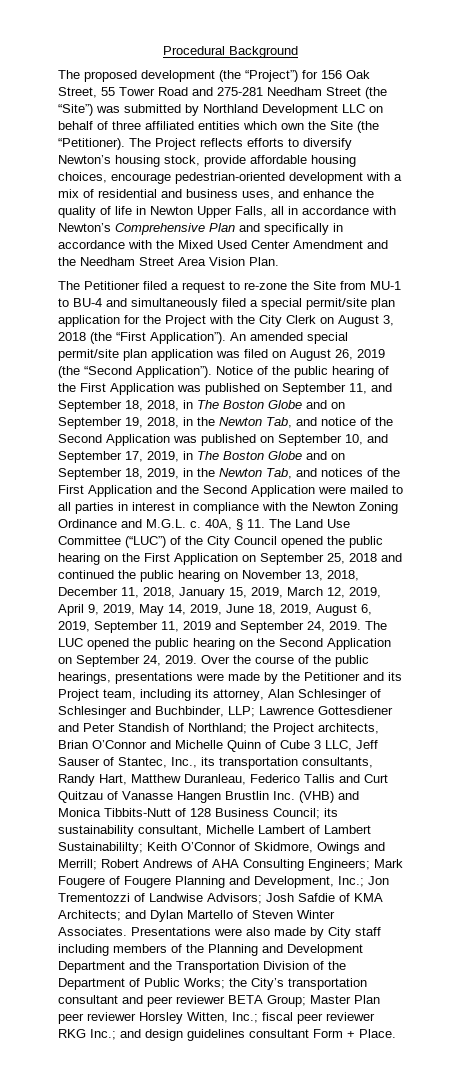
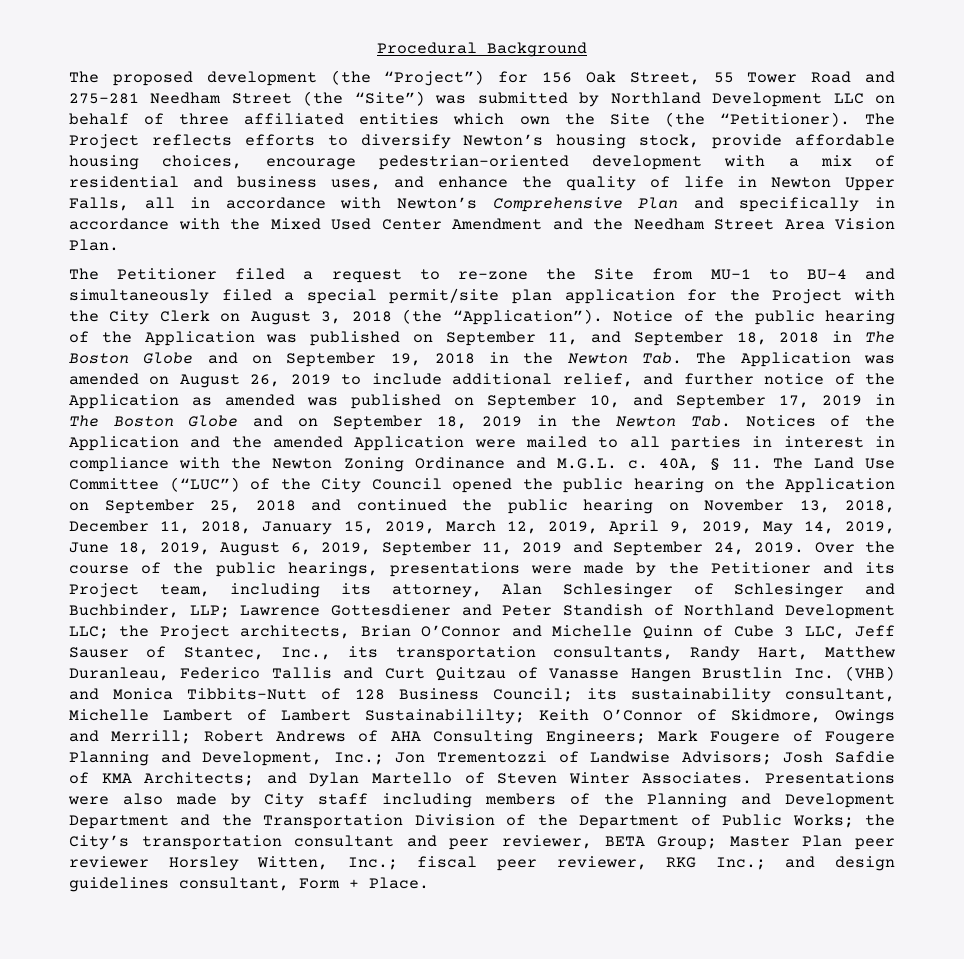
[116,332,348,344] [58,349,385,361] [58,366,212,378] “First Application”). An amended special permit/site plan application was filed on August 26, 2019 (the “Second Application”). -> [452,309,603,325] “Application”).
[80,383,106,392] First -> (132, 337) none
[147,400,179,411] 2018, -> [779,332,820,343] 2018
[147,417,393,428] [58,434,170,446] 2018, in the Newton Tab, and notice of the Second Application -> [434,352,895,367] [69,373,895,388] [69,394,295,409] 2018 in the Newton Tab. The Application was amended on August 26, 2019 to include additional relief, and further notice of the Application as amended
[147,451,179,462] 2019, -> [822,395,862,406] 2019
[147,468,400,479] [58,485,84,494] 2019, in the Newton Tab, and notices of the First -> [482,415,895,427] 2019 in the Newton Tab. Notices of the
[203,485,247,494] Second -> [273,436,343,448] amended
[144,553,170,562] First -> (775, 484) none
[365,621,387,630] [58,638,391,650] [58,655,197,667] The LUC opened the public hearing on the Second Application on September 24, 2019. -> (805, 547) none
[188,723,247,734] Northland; -> [684,604,895,619] [69,626,109,639] Northland Development LLC;
[176,995,225,1004] reviewer -> [502,835,592,849] reviewer,
[326,1012,375,1021] reviewer -> [556,856,647,870] reviewer,
[249,1029,309,1038] consultant -> [179,877,289,891] consultant,

